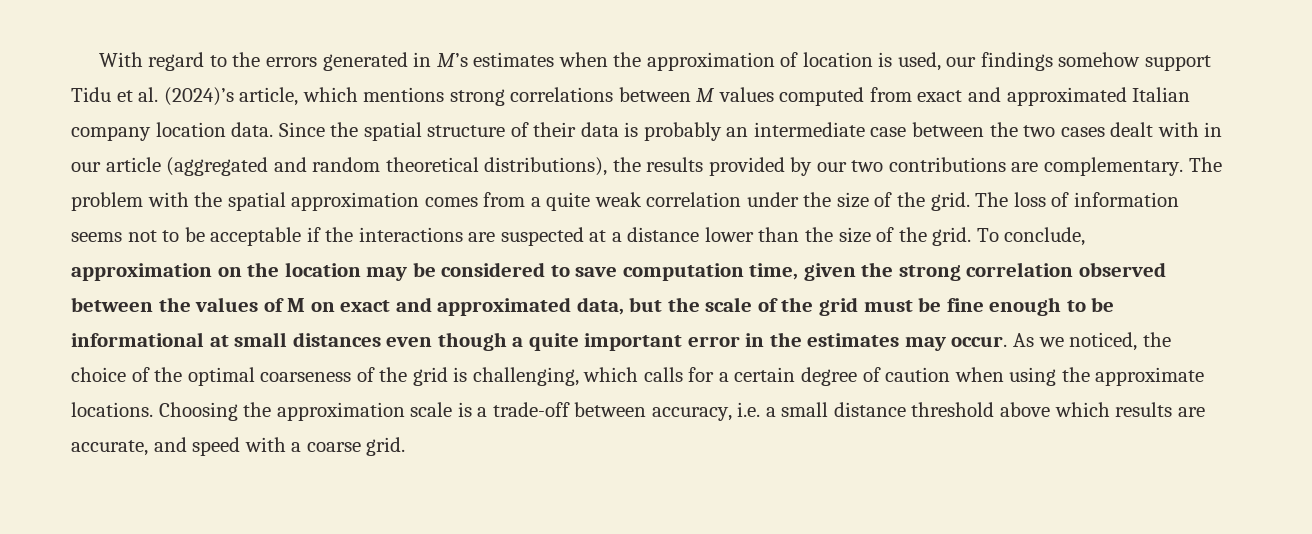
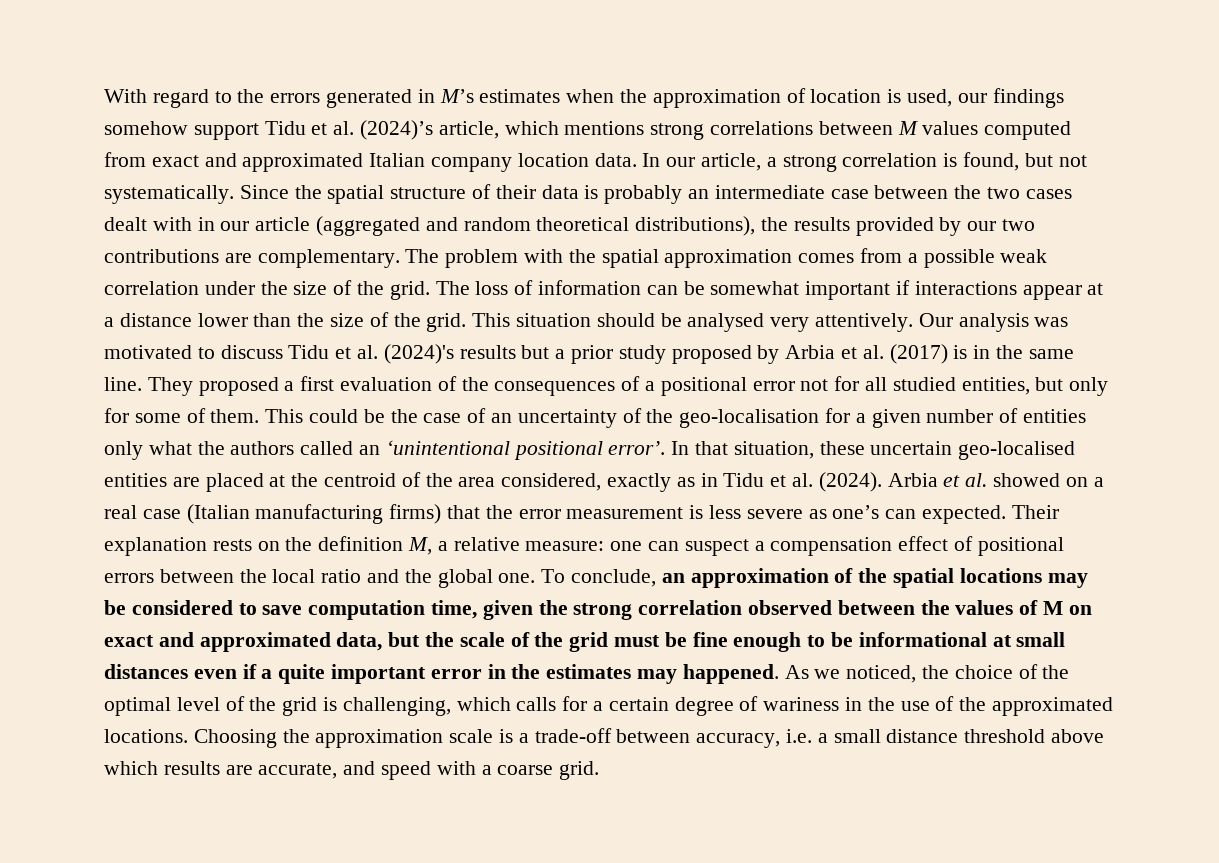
(274, 129) none -> [642,152,1087,172] [104,185,234,204] In our article, a strong correlation is found, but not systematically.
[546,192,591,211] quite -> [923,249,995,268] possible
[71,227,584,246] seems not to be acceptable if the interactions are suspected -> [646,280,1082,300] can be somewhat important if interactions appear
[976,227,1086,246] [71,262,361,281] To conclude, approximation on the location -> [472,313,1069,332] [104,344,1074,364] [104,376,1109,396] [104,408,1087,428] [104,440,1076,460] [104,472,1104,492] [104,504,1059,524] [104,536,1064,556] [104,568,1042,588] This situation should be analysed very attentively. Our analysis was motivated to discuss Tidu et al. (2024)'s results but a prior study proposed by Arbia et al. (2017) is in the same line. They proposed a first evaluation of the consequences of a positional error not for all studied entities, but only for some of them. This could be the case of an uncertainty of the geo-localisation for a given number of entities only what the authors called an ‘unintentional positional error’. In that situation, these uncertain geo-localised entities are placed at the centroid of the area considered, exactly as in Tidu et al. (2024). Arbia et al. showed on a real case (Italian manufacturing firms) that the error measurement is less severe as one’s can expected. Their explanation rests on the definition M, a relative measure: one can suspect a compensation effect of positional errors between the local ratio and the global one. To conclude, an approximation of the spatial locations
[437,332,507,351] though -> [242,664,257,679] if
[951,336,1008,347] occur. -> [682,664,779,684] happened.
[260,372,352,382] coarseness -> [176,697,220,711] level
[885,367,1205,386] caution when using the approximate -> [763,696,1114,716] wariness in the use of the approximated

